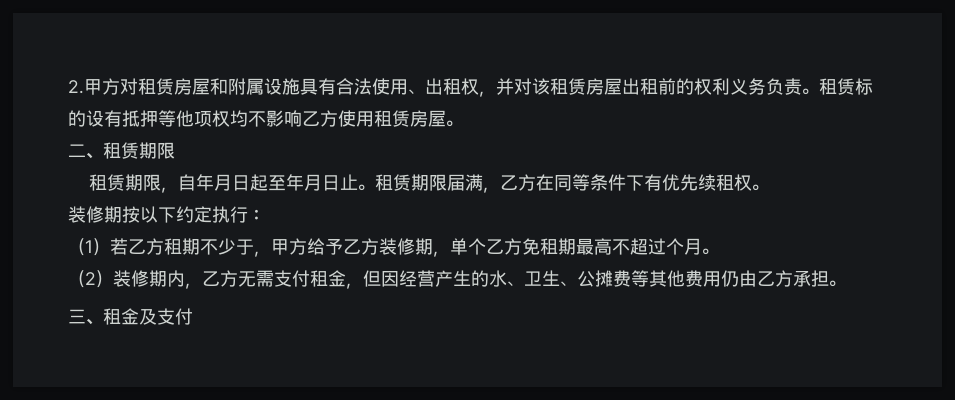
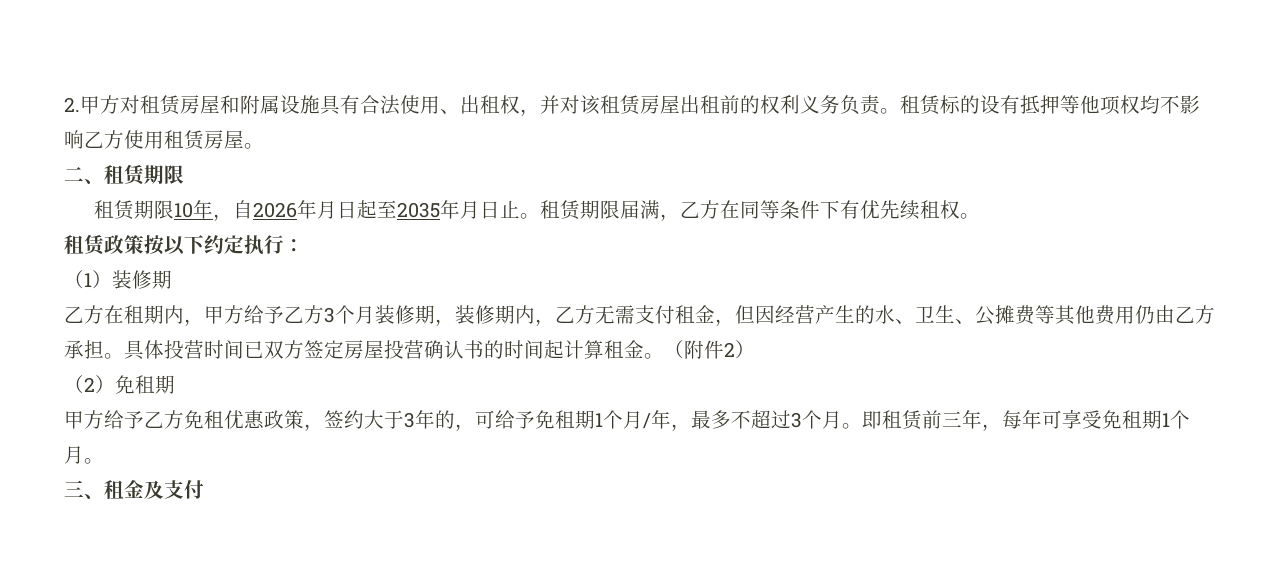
[160,174,196,193] ，自 -> [174,200,298,221] 10年，自2026
(286, 183) none -> [397,202,441,218] 2035
[68,206,122,223] 装修期 -> [64,234,144,255] 租赁政策
[110,238,719,257] [68,270,113,288] 若乙方租期不少于，甲方给予乙方装修期，单个乙方免租期最高不超过个月。 // （2） -> [112,270,172,289] [64,305,455,326] 装修期 // 乙方在租期内，甲方给予乙方3个月装修期，
(846, 283) none -> [124,340,755,360] [64,375,175,394] [64,410,1190,431] [64,446,104,464] 具体投营时间已双方签定房屋投营确认书的时间起计算租金。（附件2） // （2）免租期 // 甲方给予乙方免租优惠政策，签约大于3年的，可给予免租期1个月/年，最多不超过3个月。即租赁前三年，每年可享受免租期1个月。

